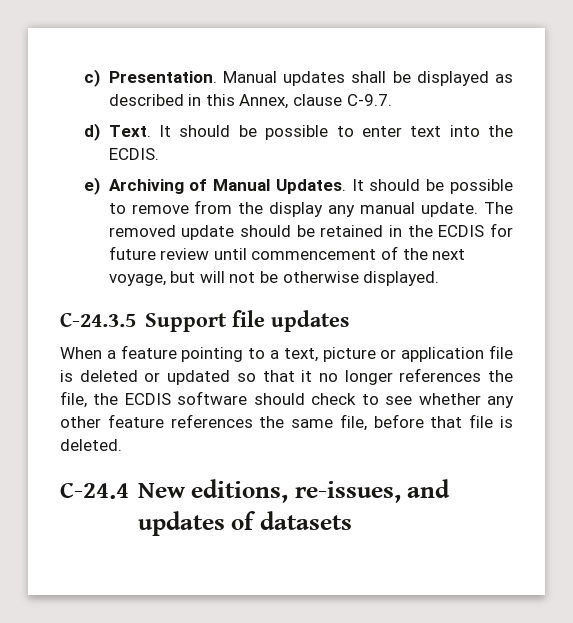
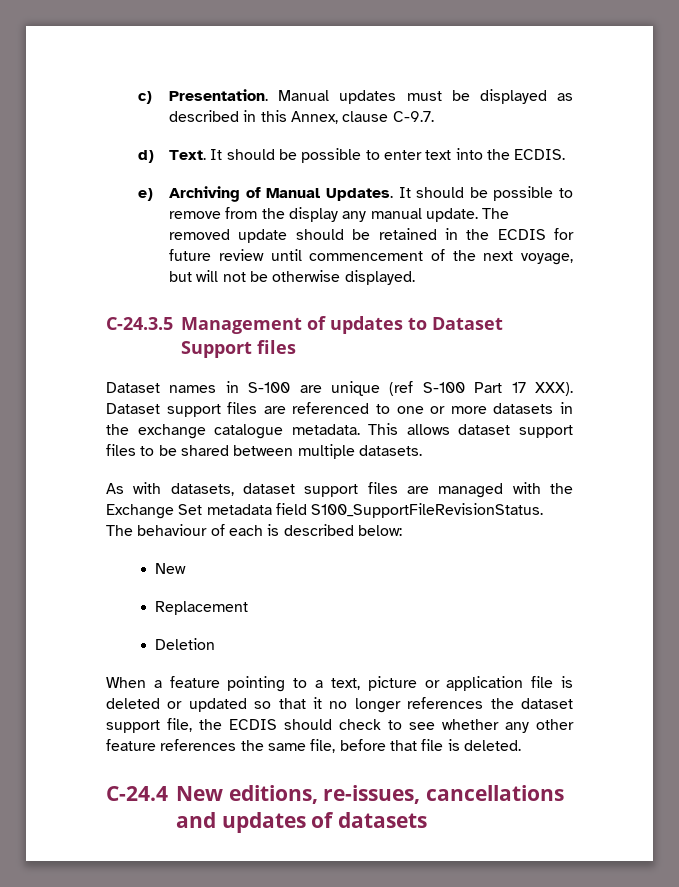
[351,71,387,83] shall -> [406,91,442,101] must
[144,310,349,332] Support file updates -> [181,316,503,334] [181,340,296,358] [106,381,573,396] [106,402,574,417] [106,423,573,439] [106,444,422,459] [106,482,573,498] [106,503,544,519] [106,524,402,536] [155,563,187,574] [155,601,249,615] [155,638,216,650] Management of updates to Dataset Support files // Dataset names in S-100 are unique (ref S-100 Part 17 XXX). Dataset support files are referenced to one or more datasets in the exchange catalogue metadata. This allows dataset support files to be shared between multiple datasets. // As with datasets, dataset support files are managed with the Exchange Set metadata field S100_SupportFileRevisionStatus. The behaviour of each is described below: // New // Replacement // Deletion
(513, 376) none -> [521,698,573,709] [106,720,160,733] dataset support
[177,391,248,405] software -> (277, 724) none
(401, 492) none -> [425,785,564,801] cancellations

